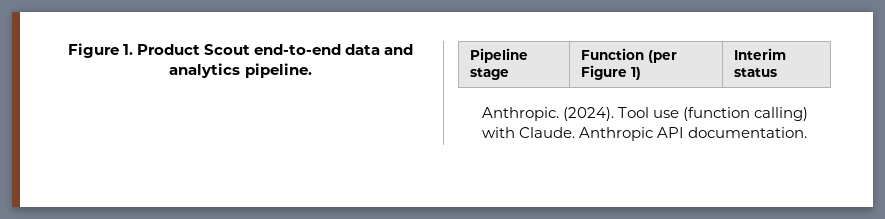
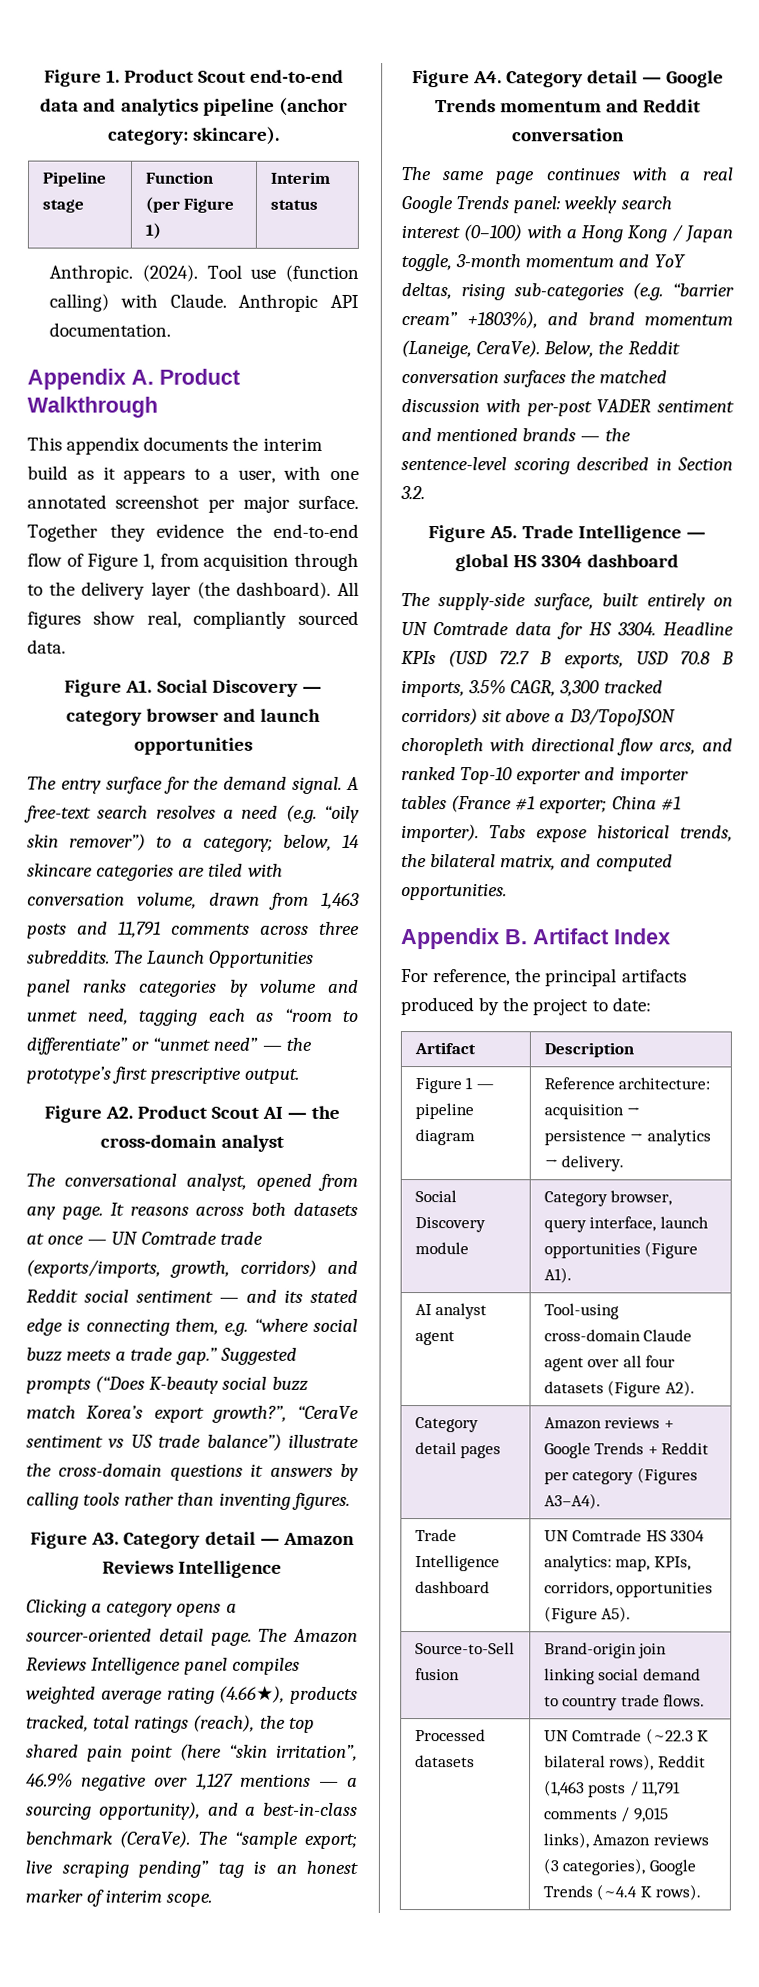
[244,63,312,78] pipeline. -> [202,97,348,116] [107,126,281,145] pipeline (anchor category: skincare).
(808, 132) none -> [27,368,240,390] [27,396,158,418] [27,436,323,455] [27,465,359,484] [27,494,359,513] [27,523,359,542] [27,552,360,571] [27,581,360,600] [27,610,359,629] [27,639,66,654] [64,679,322,697] [65,708,322,726] [133,737,253,755] [27,776,359,794] [24,804,360,823] [27,833,359,852] [27,863,283,881] [27,892,360,910] [27,921,360,939] [27,950,315,968] [26,979,360,997] [26,1008,358,1026] [26,1037,312,1055] [26,1066,300,1084] [43,1105,341,1123] [100,1134,284,1152] [26,1173,358,1191] [26,1202,358,1220] [26,1231,263,1245] [26,1259,358,1278] [26,1289,358,1303] [26,1318,358,1336] [26,1347,297,1365] [26,1375,309,1394] [26,1405,359,1423] [26,1433,359,1451] [26,1463,359,1481] [26,1492,350,1510] [30,1531,355,1549] [101,1560,283,1578] [26,1599,237,1617] [26,1628,358,1646] [26,1657,301,1675] [26,1685,358,1704] [26,1714,315,1733] [26,1743,358,1762] [26,1772,359,1791] [25,1801,358,1820] [25,1830,357,1849] [25,1860,358,1878] [25,1889,213,1907] [411,70,725,88] [434,99,702,113] [512,128,625,142] [401,167,734,185] [401,196,672,214] [401,224,733,243] [401,254,686,272] [401,282,734,301] [401,311,733,329] [401,340,680,359] [401,370,668,388] [401,399,734,417] [401,428,631,442] [401,457,733,475] [400,486,425,500] [428,525,706,543] [454,554,680,572] [401,593,733,611] [401,622,734,640] [401,650,734,669] [401,679,663,698] [401,708,676,727] [401,738,733,756] [401,767,689,785] [401,795,681,814] [401,824,733,843] [401,854,673,872] [401,883,507,901] [401,928,671,950] [401,968,687,987] [400,997,651,1016] [413,1042,476,1055] [543,1042,634,1058] [414,1077,494,1094] [414,1103,474,1120] [414,1129,475,1146] [543,1077,711,1090] [543,1104,641,1120] [543,1129,711,1146] [543,1155,625,1172] [414,1190,457,1203] [414,1217,486,1233] [414,1242,469,1255] [543,1190,673,1207] [543,1216,709,1233] [543,1241,699,1259] [543,1267,572,1284] [414,1303,488,1320] [414,1331,455,1346] [543,1303,619,1320] [543,1329,693,1342] [543,1355,676,1372] [543,1380,695,1398] [414,1417,479,1433] [414,1442,502,1459] [543,1417,674,1430] [543,1442,710,1459] [543,1467,698,1485] [543,1493,601,1510] [414,1529,457,1542] [414,1555,500,1572] [414,1581,490,1594] [543,1529,706,1542] [543,1555,691,1572] [543,1581,714,1598] [543,1606,632,1624] [414,1642,515,1655] [414,1668,460,1681] [543,1642,668,1659] [543,1668,701,1685] [543,1694,706,1711] [414,1729,486,1742] [414,1755,475,1768] [543,1728,710,1745] [543,1754,706,1771] [543,1780,682,1798] [542,1807,669,1823] [542,1832,709,1849] [542,1858,696,1876] [542,1884,702,1901] // Appendix A. Product Walkthrough // This appendix documents the interim build as it appears to a user, with one annotated screenshot per major surface. Together they evidence the end-to-end flow of Figure 1, from acquisition through to the delivery layer (the dashboard). All figures show real, compliantly sourced data. // Figure A1. Social Discovery — category browser and launch opportunities // The entry surface for the demand signal. A free-text search resolves a need (e.g. “oily skin remover”) to a category; below, 14 skincare categories are tiled with conversation volume, drawn from 1,463 posts and 11,791 comments across three subreddits. The Launch Opportunities panel ranks categories by volume and unmet need, tagging each as “room to differentiate” or “unmet need” — the prototype’s first prescriptive output. // Figure A2. Product Scout AI — the cross-domain analyst // The conversational analyst, opened from any page. It reasons across both datasets at once — UN Comtrade trade (exports/imports, growth, corridors) and Reddit social sentiment — and its stated edge is connecting them, e.g. “where social buzz meets a trade gap.” Suggested prompts (“Does K-beauty social buzz match Korea’s export growth?”, “CeraVe sentiment vs US trade balance”) illustrate the cross-domain questions it answers by calling tools rather than inventing figures. // Figure A3. Category detail — Amazon Reviews Intelligence // Clicking a category opens a sourcer-oriented detail page. The Amazon Reviews Intelligence panel compiles weighted average rating (4.66★), products tracked, total ratings (reach), the top shared pain point (here “skin irritation”, 46.9% negative over 1,127 mentions — a sourcing opportunity), and a best-in-class benchmark (CeraVe). The “sample export; live scraping pending” tag is an honest marker of interim scope. // Figure A4. Category detail — Google Trends momentum and Reddit conversation // The same page continues with a real Google Trends panel: weekly search interest (0–100) with a Hong Kong / Japan toggle, 3-month momentum and YoY deltas, rising sub-categories (e.g. “barrier cream” +1803%), and brand momentum (Laneige, CeraVe). Below, the Reddit conversation surfaces the matched discussion with per-post VADER sentiment and mentioned brands — the sentence-level scoring described in Section 3.2. // Figure A5. Trade Intelligence — global HS 3304 dashboard // The supply-side surface, built entirely on UN Comtrade data for HS 3304. Headline KPIs (USD 72.7 B exports, USD 70.8 B imports, 3.5% CAGR, 3,300 tracked corridors) sit above a D3/TopoJSON choropleth with directional flow arcs, and ranked Top-10 exporter and importer tables (France #1 exporter; China #1 importer). Tabs expose historical trends, the bilateral matrix, and computed opportunities. // Appendix B. Artifact Index // For reference, the principal artifacts produced by the project to date: // Artifact | Description // Figure 1 — pipeline diagram | Reference architecture: acquisition → persistence → analytics → delivery. // Social Discovery module | Category browser, query interface, launch opportunities (Figure A1). // AI analyst agent | Tool-using cross-domain Claude agent over all four datasets (Figure A2). // Category detail pages | Amazon reviews + Google Trends + Reddit per category (Figures A3–A4). // Trade Intelligence dashboard | UN Comtrade HS 3304 analytics: map, KPIs, corridors, opportunities (Figure A5). // Source-to-Sell fusion | Brand-origin join linking social demand to country trade flows. // Processed datasets | UN Comtrade (~22.3 K bilateral rows), Reddit (1,463 posts / 11,791 comments / 9,015 links), Amazon reviews (3 categories), Google Trends (~4.4 K rows).

